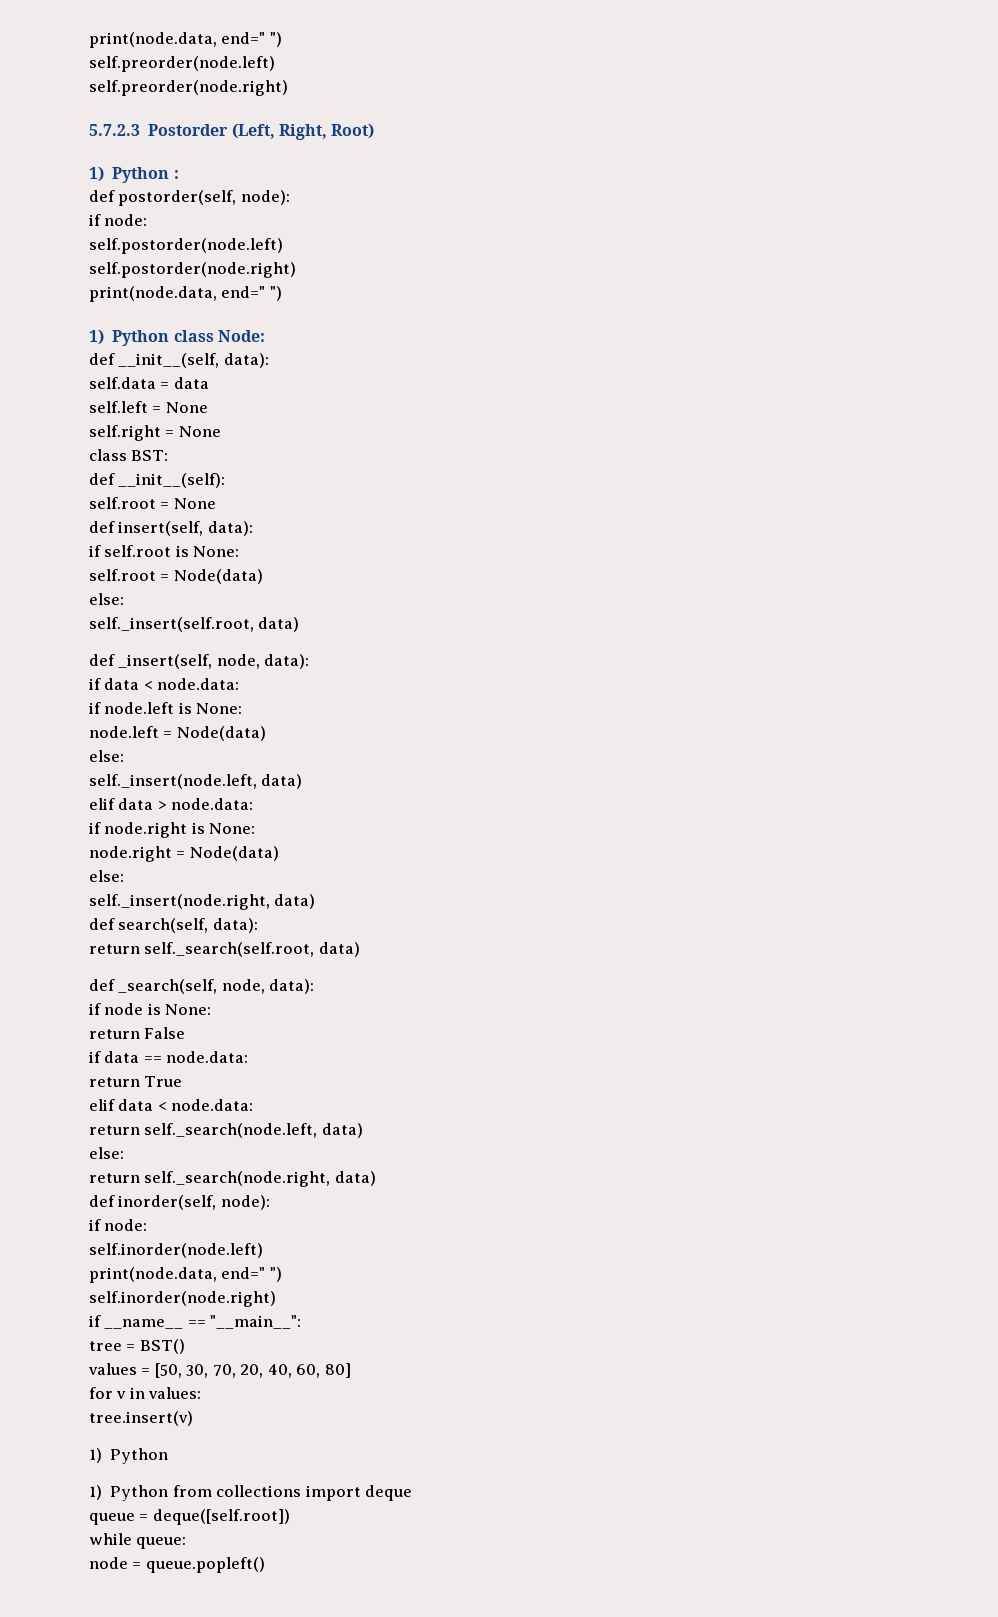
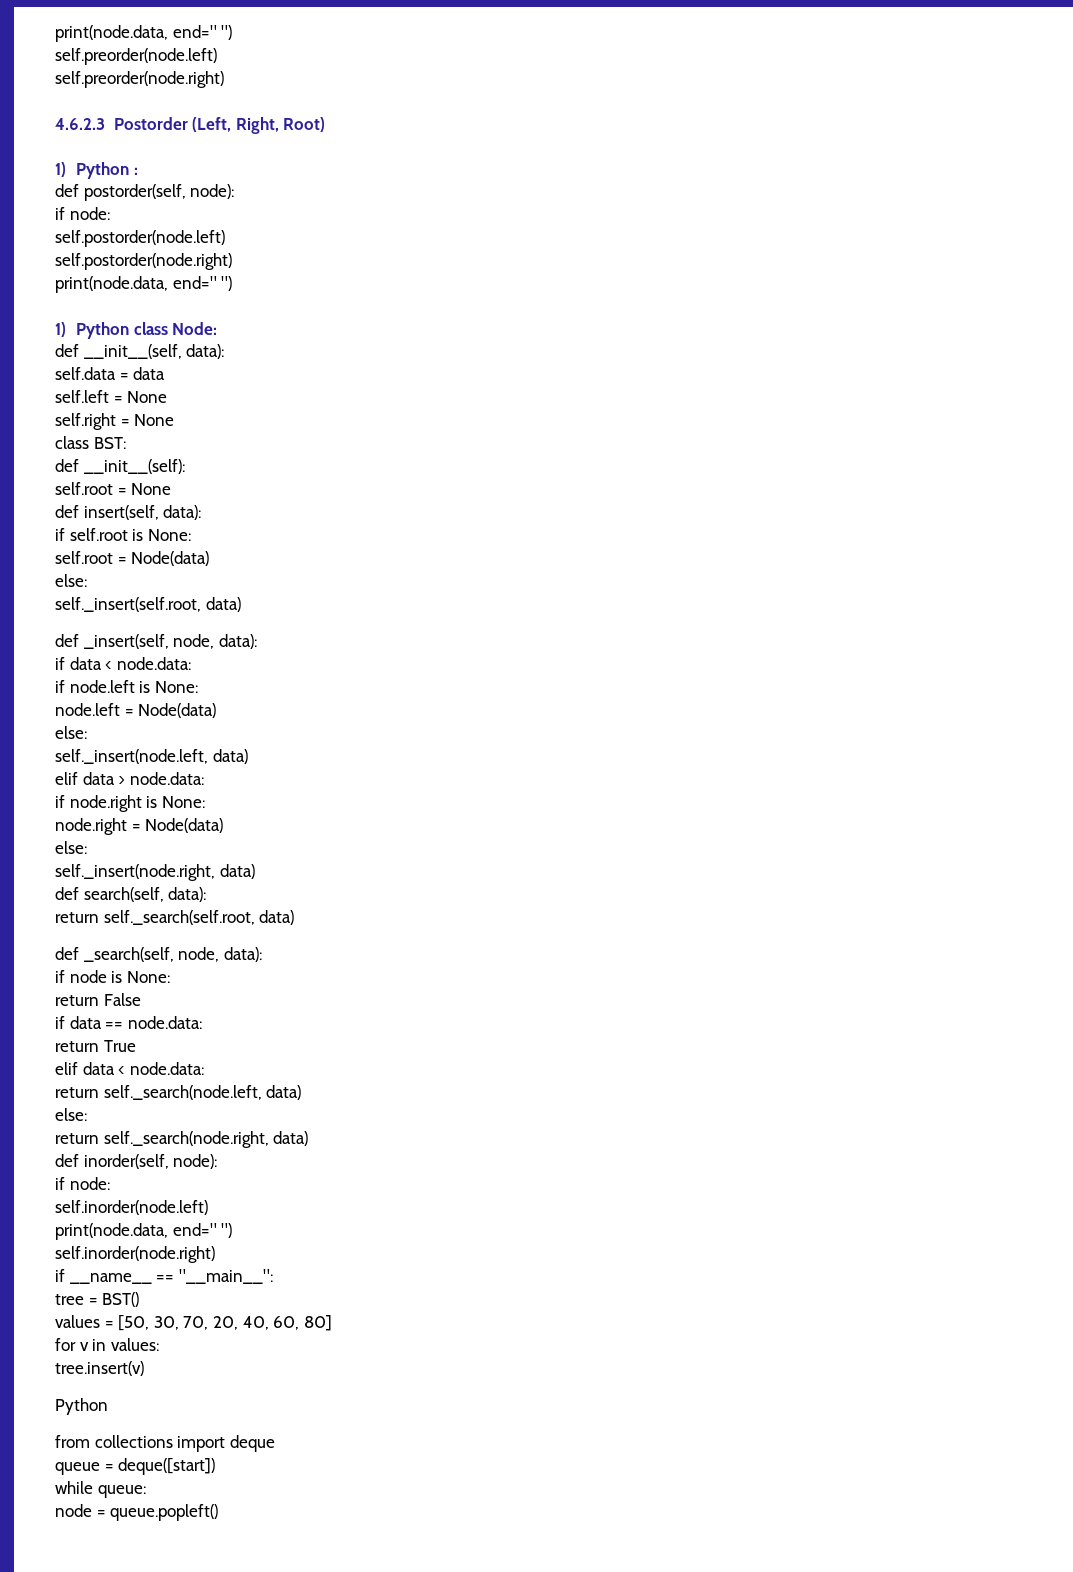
[89,124,140,136] 5.7.2.3 -> [55,118,105,130] 4.6.2.3
[89,1448,102,1463] 1) -> (144, 1368) none
[89,1485,169,1501] 1) Python -> (108, 1406) none
[152,1509,290,1525] deque([self.root]) -> [118,1458,216,1475] deque([start])

